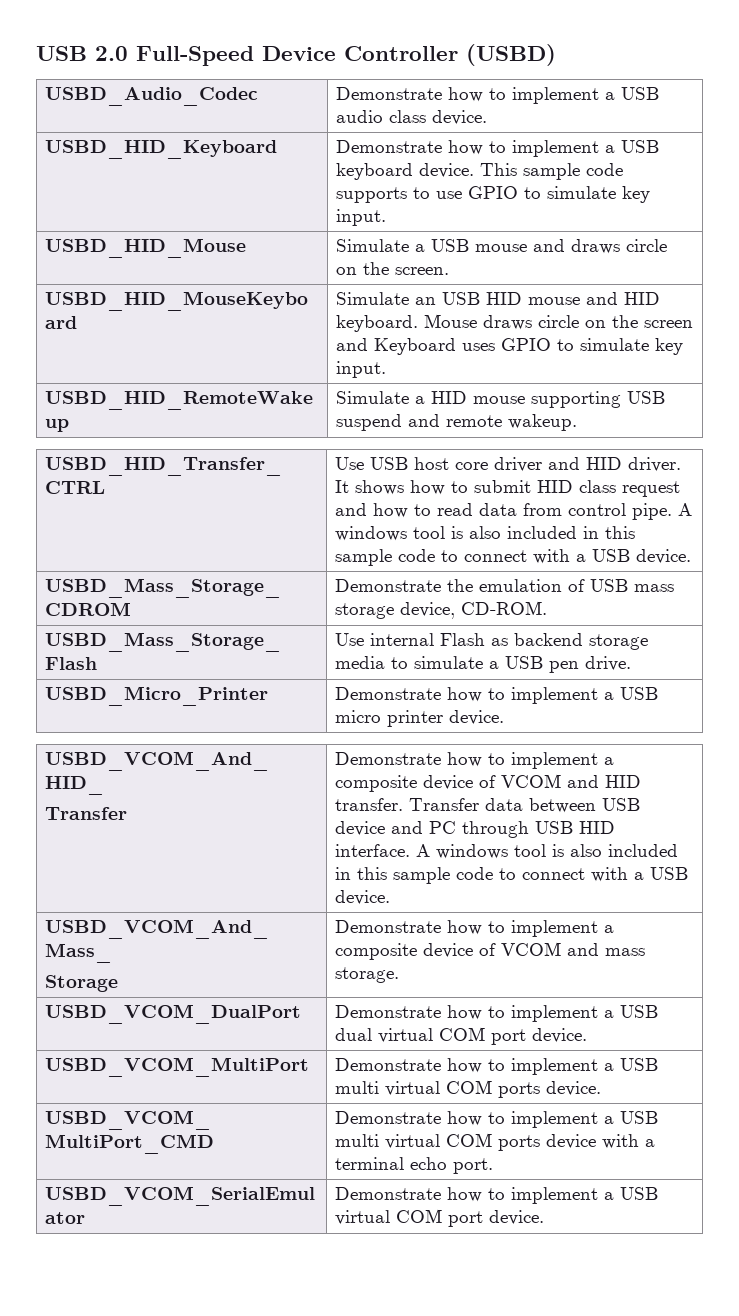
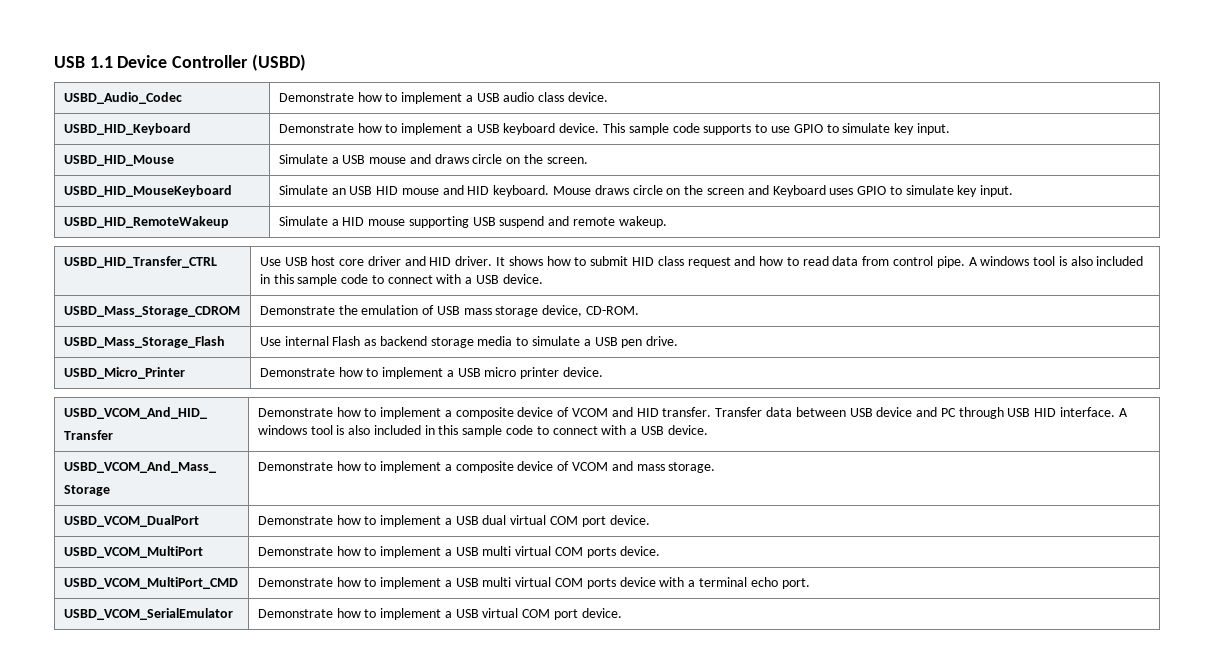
[36,46,254,66] USB 2.0 Full-Speed -> [54,56,113,68] USB 1.1

